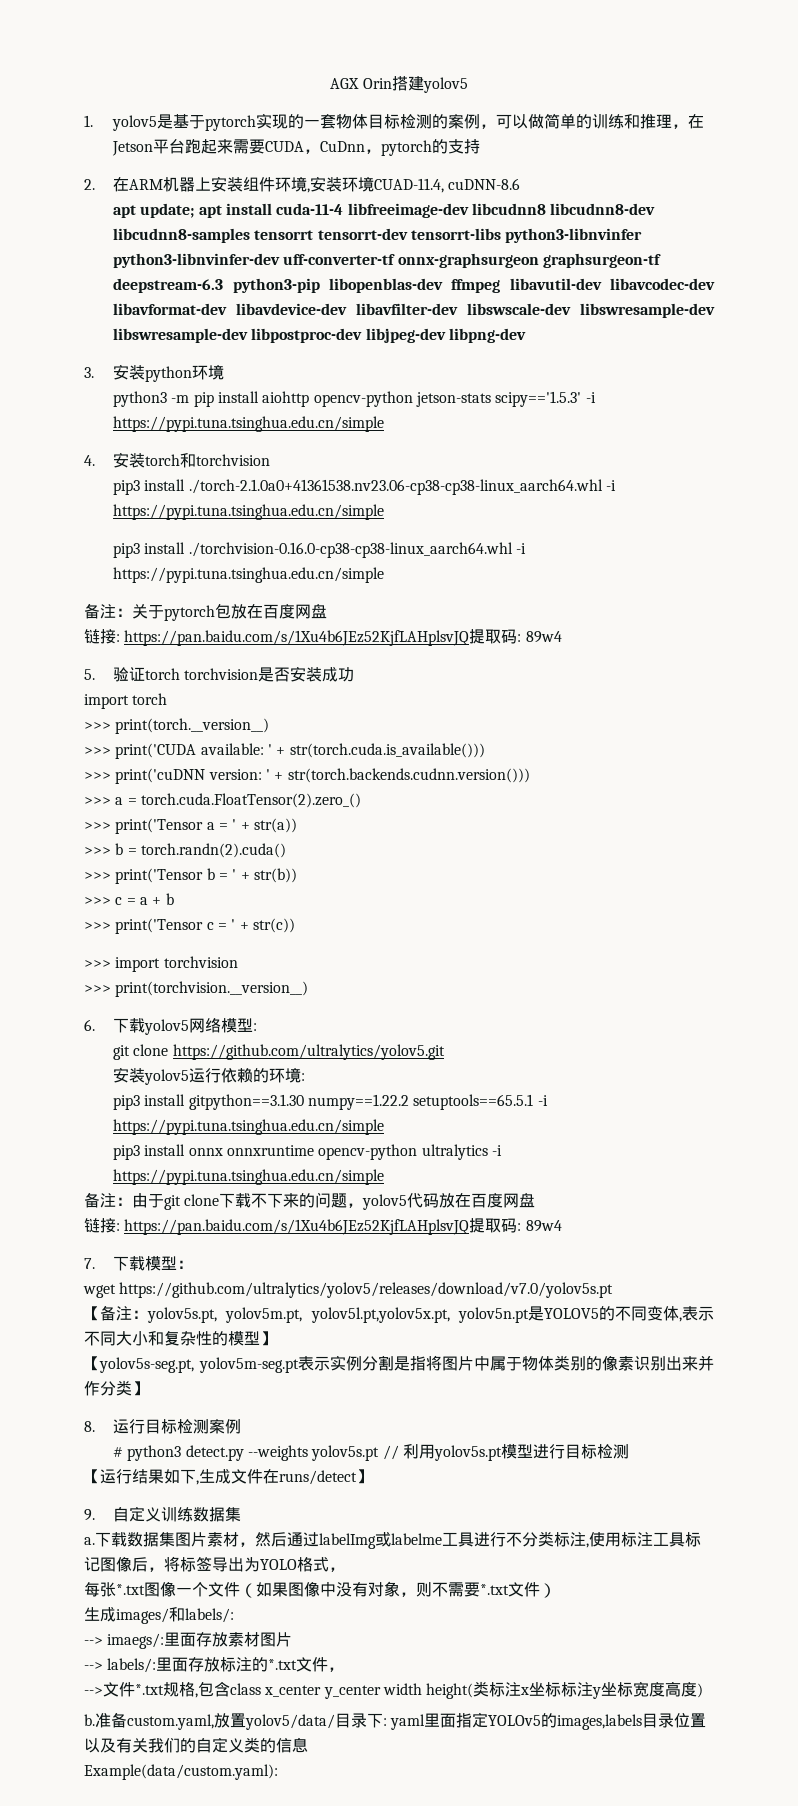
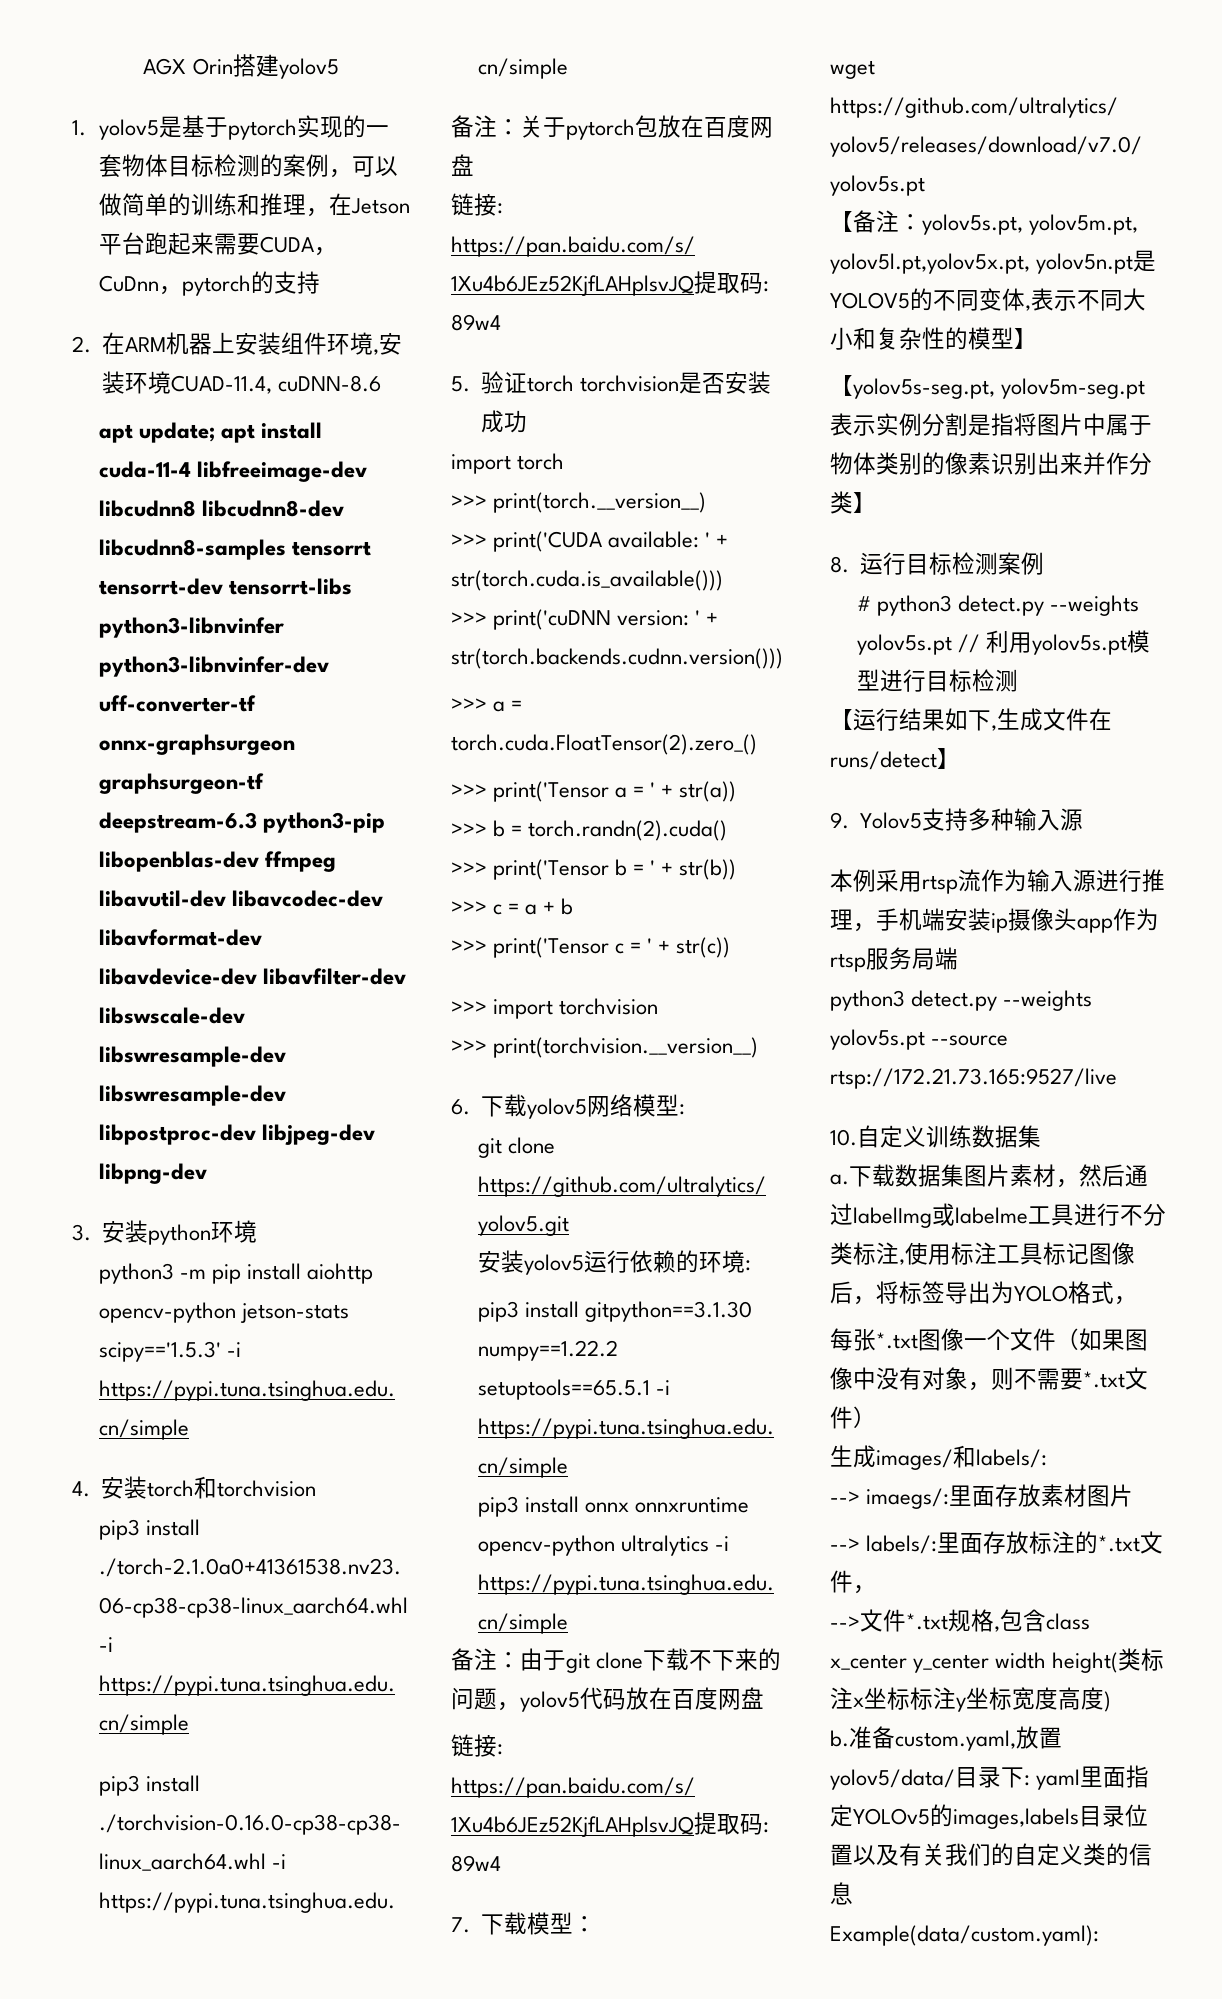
(95, 1515) none -> [860,808,1084,831] [830,869,1165,894] [830,908,1159,933] [830,947,958,972] [830,990,1093,1011] [830,1029,1009,1050] [830,1068,1117,1089] [830,1129,857,1146] Yolov5支持多种输入源 // 本例采用rtsp流作为输入源进行推理，手机端安装ip摄像头app作为rtsp服务局端 // python3 detect.py --weights yolov5s.pt --source rtsp://172.21.73.165:9527/live // 10.

